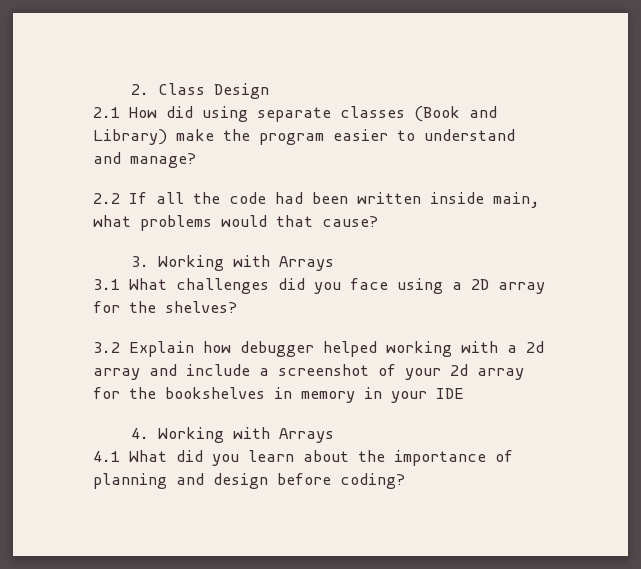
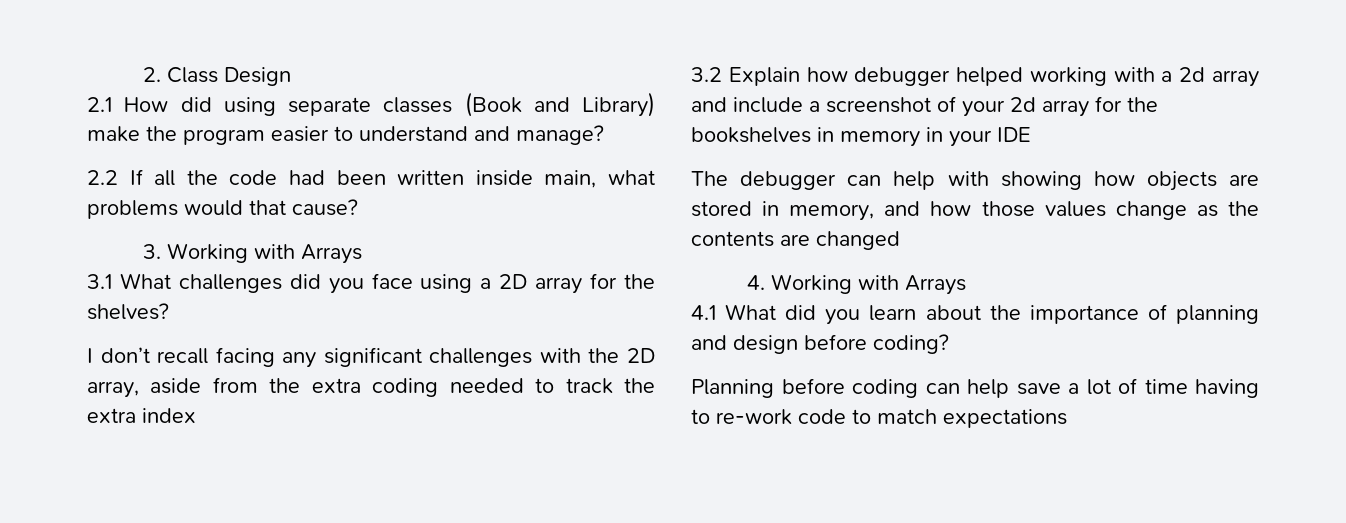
(237, 307) none -> [87,347,655,368] [87,377,656,398] [87,408,196,423] // I don’t recall facing any significant challenges with the 2D array, aside from the extra coding needed to track the extra index
(464, 393) none -> [691,171,1259,191] [691,201,1259,221] [691,231,900,250] // The debugger can help with showing how objects are stored in memory, and how those values change as the contents are changed
(405, 481) none -> [691,378,1259,398] [691,409,1067,428] // Planning before coding can help save a lot of time having to re-work code to match expectations

